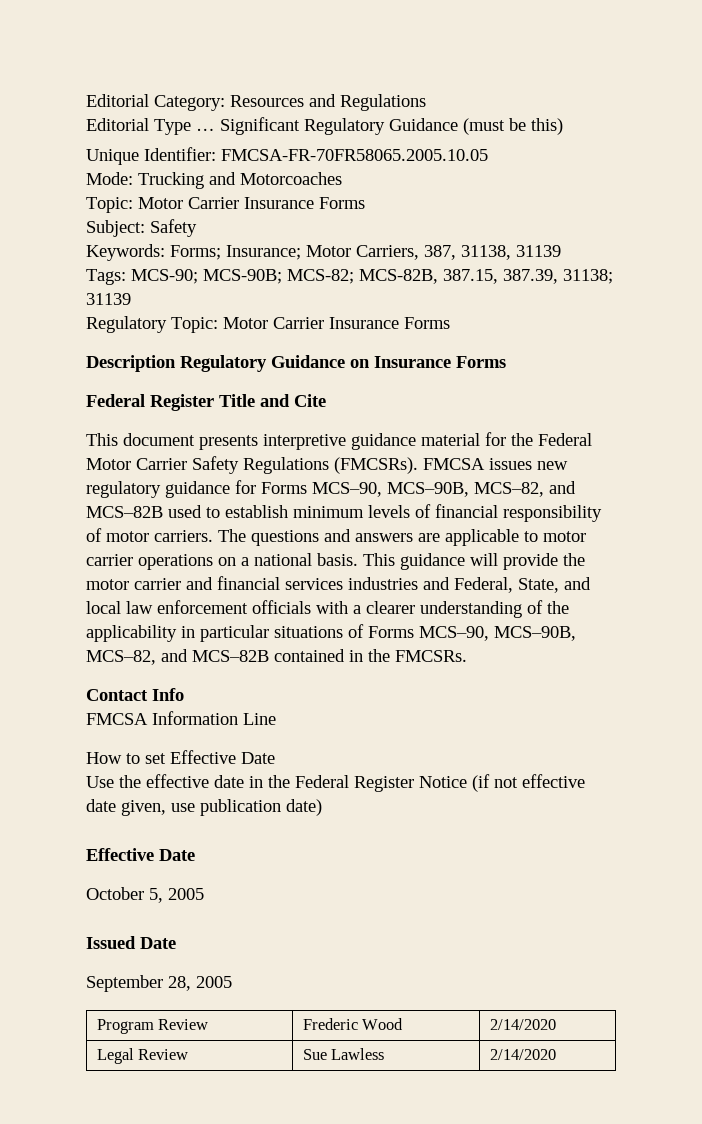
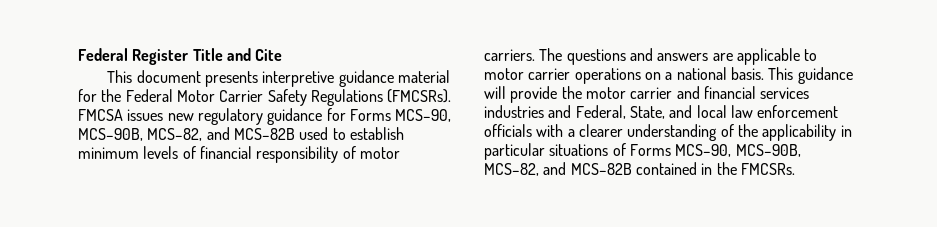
[86,94,426,111] [86,117,563,135] [86,147,488,165] [86,172,342,189] [86,197,365,213] [86,219,197,237] [86,244,561,261] [86,269,613,285] [86,293,131,305] [86,316,450,333] [86,355,506,372] Editorial Category: Resources and Regulations // Editorial Type … Significant Regulatory Guidance (must be this) // Unique Identifier: FMCSA-FR-70FR58065.2005.10.05 // Mode: Trucking and Motorcoaches // Topic: Motor Carrier Insurance Forms // Subject: Safety // Keywords: Forms; Insurance; Motor Carriers, 387, 31138, 31139 // Tags: MCS-90; MCS-90B; MCS-82; MCS-82B, 387.15, 387.39, 31138; 31139 // Regulatory Topic: Motor Carrier Insurance Forms // Description Regulatory Guidance on Insurance Forms // -> (78, 54) none
[86,688,184,701] [86,711,276,725] [86,750,275,764] [86,774,585,792] [86,799,322,816] [86,848,195,861] [86,887,204,903] [86,936,176,949] [86,975,232,992] [97,1019,209,1034] [303,1018,404,1030] [490,1019,557,1030] [97,1048,189,1064] [303,1048,385,1060] [490,1049,557,1060] // Contact Info // FMCSA Information Line // How to set Effective Date // Use the effective date in the Federal Register Notice (if not effective date given, use publication date) // Effective Date // October 5, 2005 // Issued Date // September 28, 2005 // Program Review | Frederic Wood | 2/14/2020 // Legal Review | Sue Lawless | 2/14/2020 -> (795, 169) none

